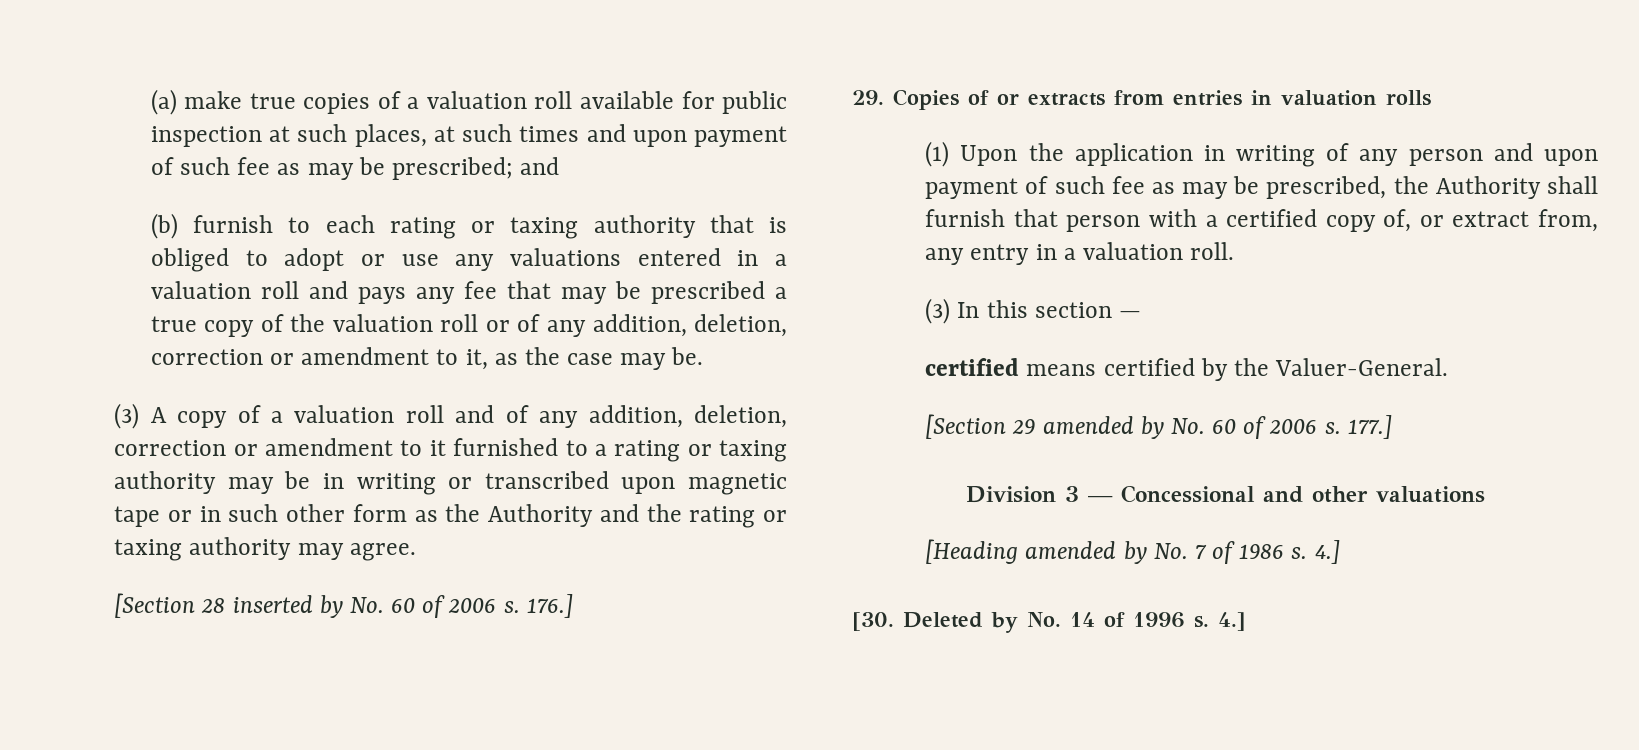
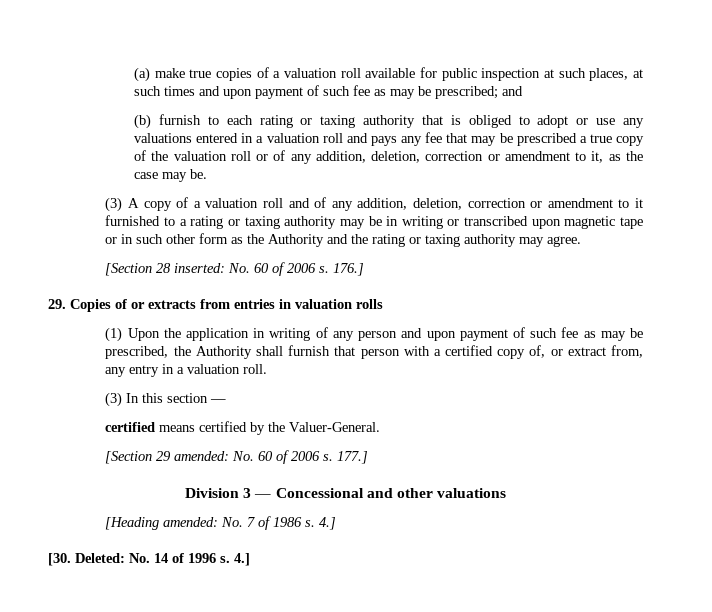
[232,595,343,618] inserted by -> [174,263,226,273] inserted:
[1042,416,1164,439] amended by -> [174,451,230,461] amended:
[1025,541,1147,564] amended by -> [163,517,219,527] amended:
[903,612,1018,633] Deleted by -> [75,553,125,563] Deleted:

